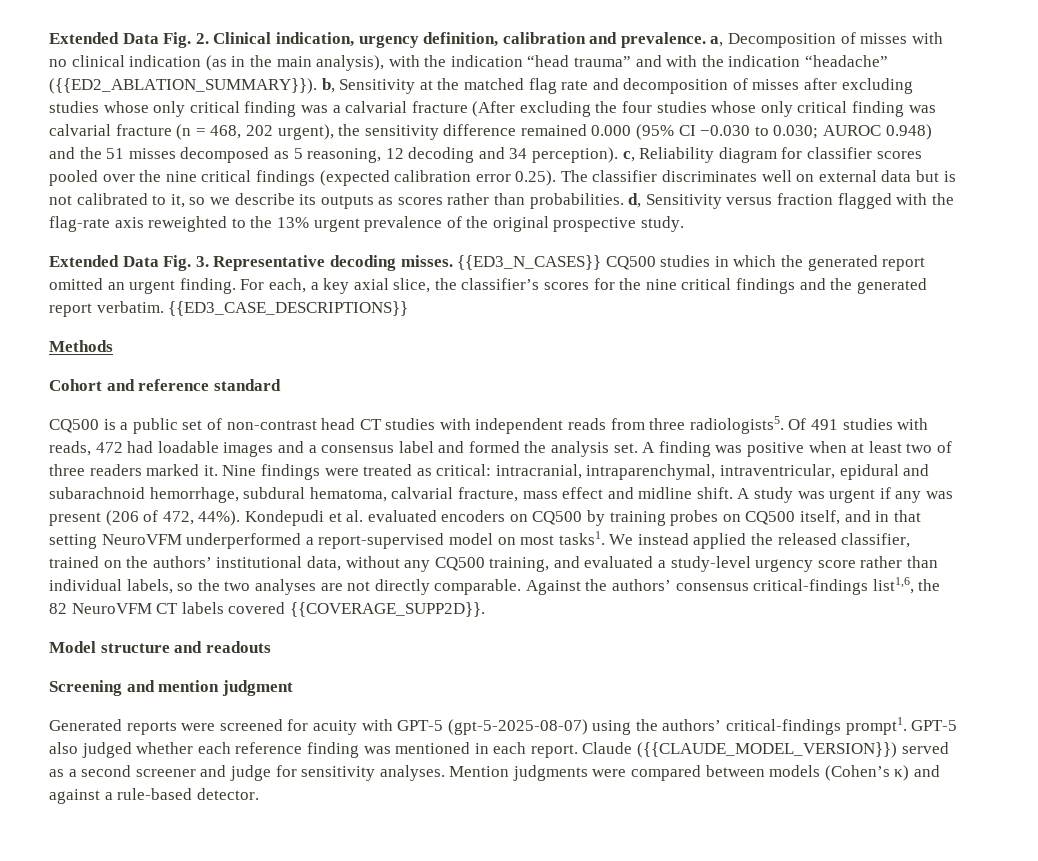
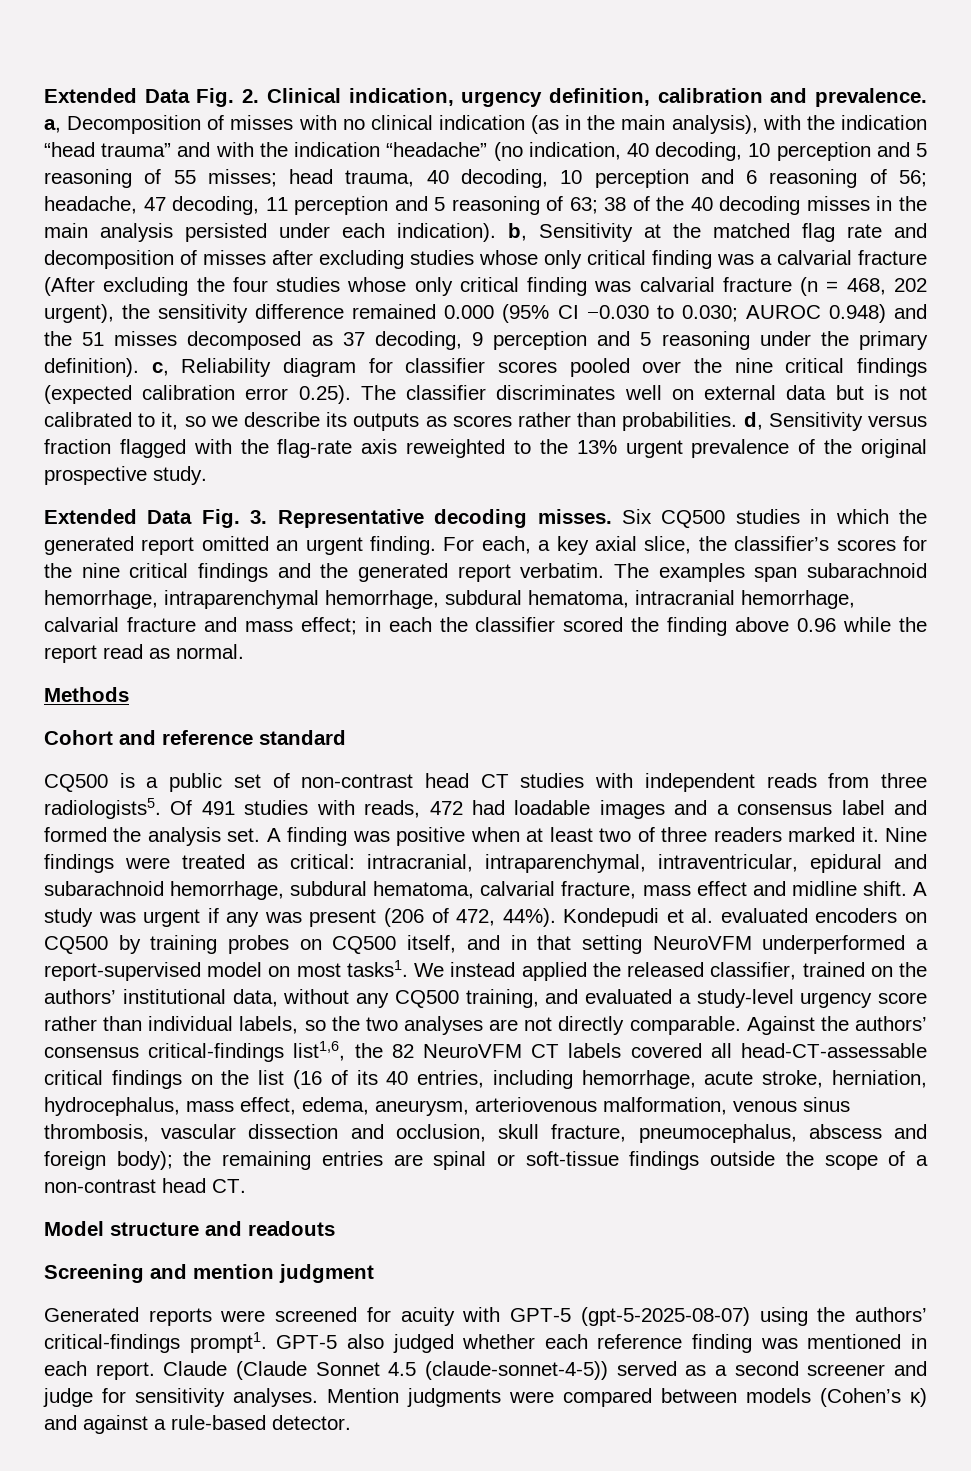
[49,78,317,94] ({{ED2_ABLATION_SUMMARY}}). -> [493,142,927,161] [44,169,928,188] [44,196,927,215] [44,223,496,242] (no indication, 40 decoding, 10 perception and 5 reasoning of 55 misses; head trauma, 40 decoding, 10 perception and 6 reasoning of 56; headache, 47 decoding, 11 perception and 5 reasoning of 63; 38 of the 40 decoding misses in the main analysis persisted under each indication).
[293,147,619,163] 5 reasoning, 12 decoding and 34 perception). -> [342,331,928,350] [44,358,139,377] 37 decoding, 9 perception and 5 reasoning under the primary definition).
[457,255,602,270] {{ED3_N_CASES}} -> [621,509,652,524] Six
[168,301,409,316] {{ED3_CASE_DESCRIPTIONS}} -> [614,563,927,582] [44,590,855,609] [44,617,927,636] [44,644,244,663] The examples span subarachnoid hemorrhage, intraparenchymal hemorrhage, subdural hematoma, intracranial hemorrhage, calvarial fracture and mass effect; in each the classifier scored the finding above 0.96 while the report read as normal.
[289,602,485,617] {{COVERAGE_SUPP2D}}. -> [710,1043,928,1058] [44,1070,928,1089] [44,1097,850,1116] [44,1124,927,1143] [44,1151,928,1170] [44,1178,246,1193] all head-CT-assessable critical findings on the list (16 of its 40 entries, including hemorrhage, acute stroke, herniation, hydrocephalus, mass effect, edema, aneurysm, arteriovenous malformation, venous sinus thrombosis, vascular dissection and occlusion, skull fracture, pneumocephalus, abscess and foreign body); the remaining entries are spinal or soft-tissue findings outside the scope of a non-contrast head CT.
[637,742,898,758] ({{CLAUDE_MODEL_VERSION}}) -> [235,1361,608,1380] (Claude Sonnet 4.5 (claude-sonnet-4-5))

